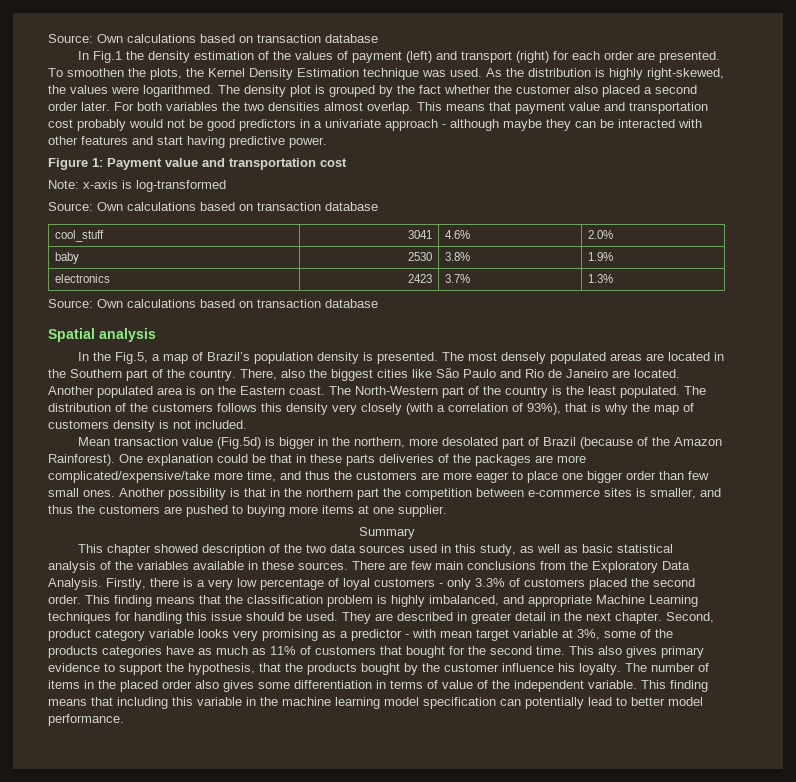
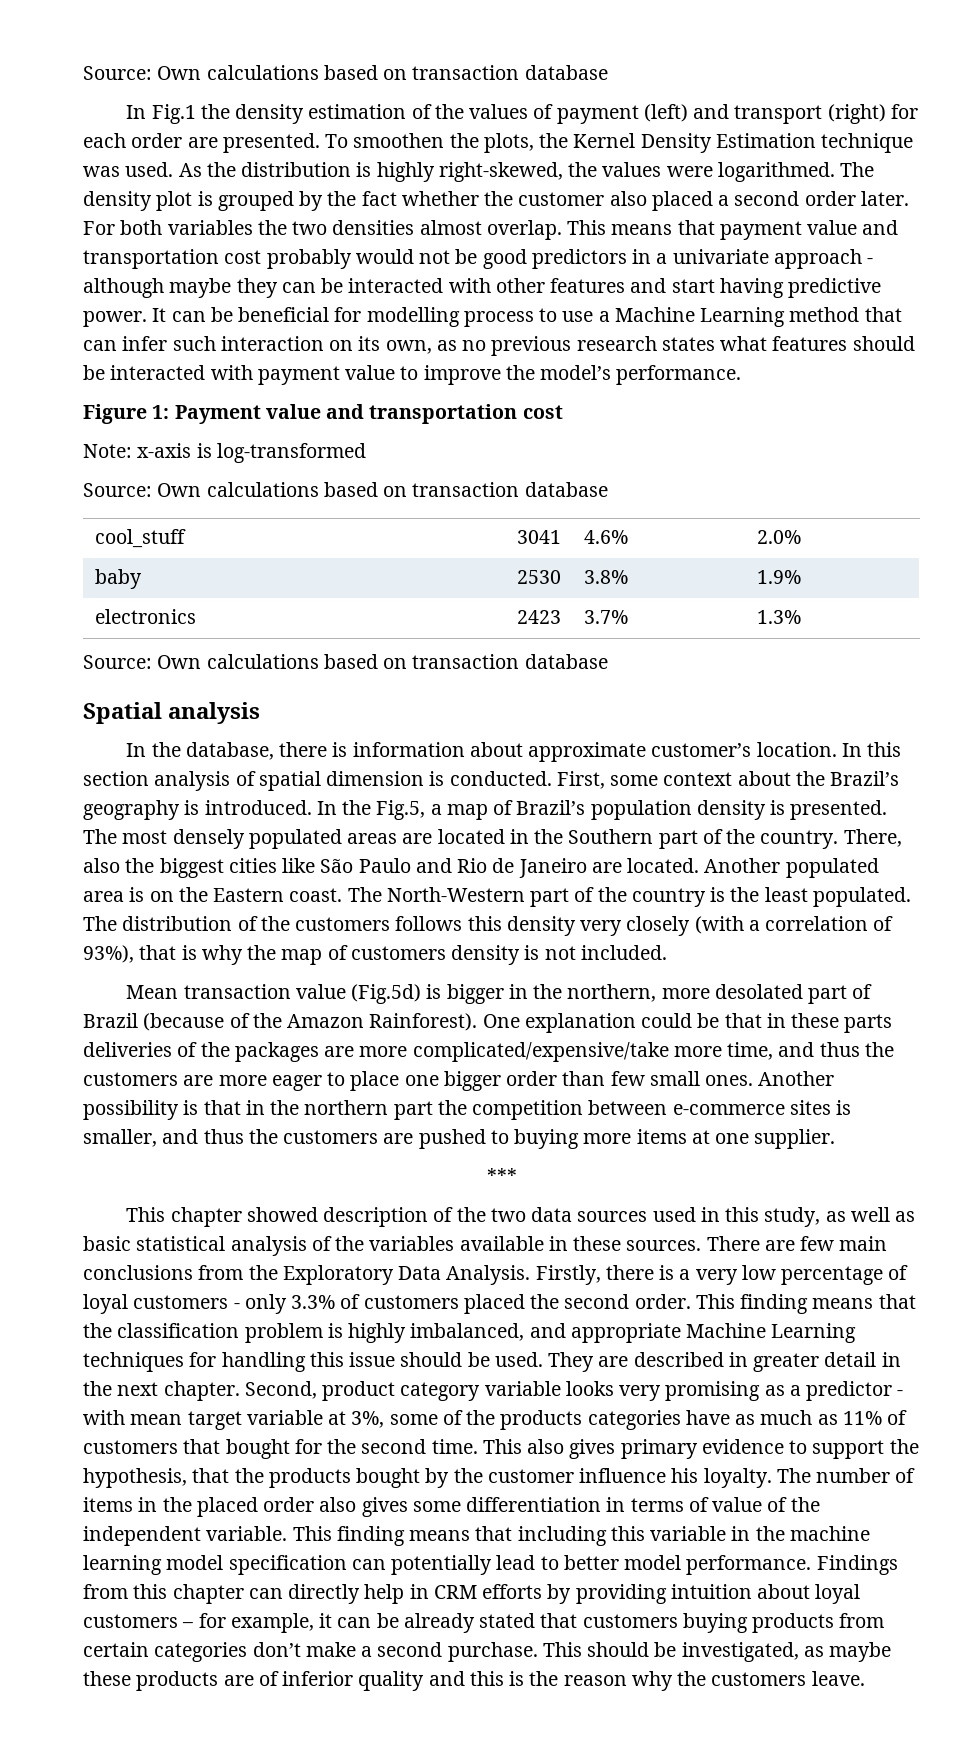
(327, 142) none -> [152,307,902,327] [83,336,915,356] [83,365,742,385] It can be beneficial for modelling process to use a Machine Learning method that can infer such interaction on its own, as no previous research states what features should be interacted with payment value to improve the model’s performance.
(112, 356) none -> [185,742,902,762] [83,771,900,791] [83,800,372,820] database, there is information about approximate customer’s location. In this section analysis of spatial dimension is conducted. First, some context about the Brazil’s geography is introduced. In the
[358,527,415,539] Summary -> [486,1168,517,1183] ***
(124, 720) none -> [816,1555,898,1575] [83,1584,861,1604] [83,1613,885,1633] [83,1642,892,1662] [83,1671,865,1691] Findings from this chapter can directly help in CRM efforts by providing intuition about loyal customers – for example, it can be already stated that customers buying products from certain categories don’t make a second purchase. This should be investigated, as maybe these products are of inferior quality and this is the reason why the customers leave.

